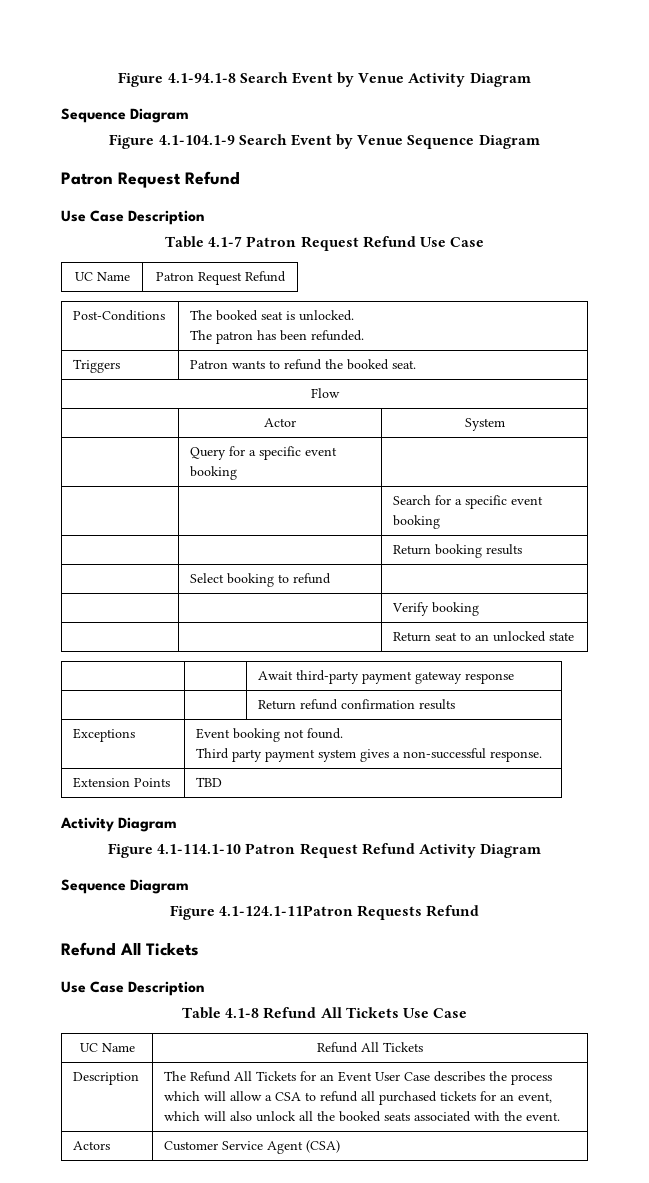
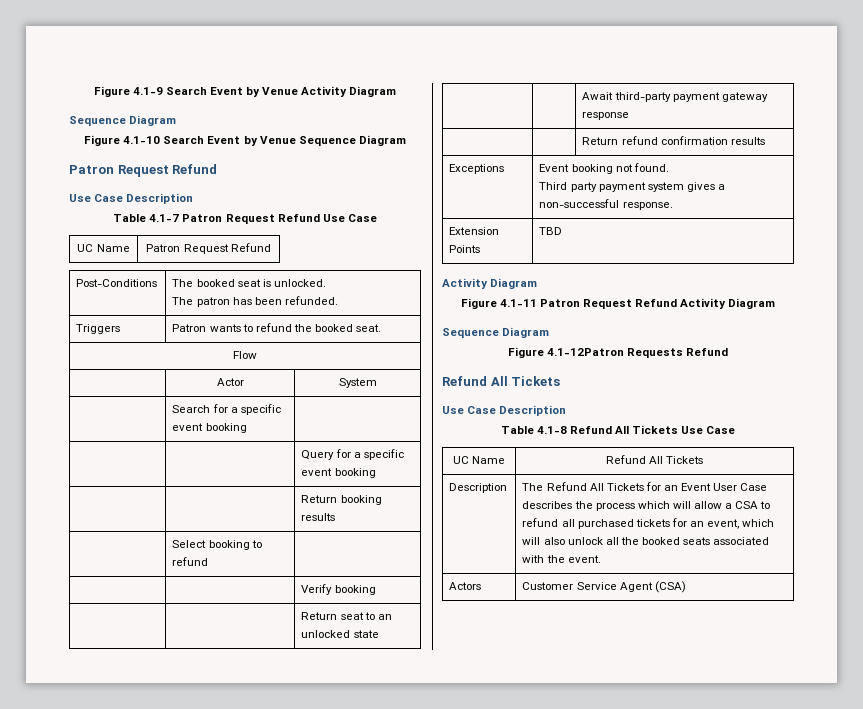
[118,72,236,87] Figure 4.1-94.1-8 -> [93,86,163,97] Figure 4.1-9
[158,135,235,145] 4.1-104.1-9 -> [123,136,161,144] 4.1-10
[190,447,227,460] Query -> [172,405,211,413] Search
[393,495,432,505] Search -> [301,450,335,460] Query
[157,844,242,854] 4.1-114.1-10 -> [499,299,537,307] 4.1-11
[218,905,353,916] 4.1-124.1-11Patron -> [546,348,624,356] 4.1-12Patron

